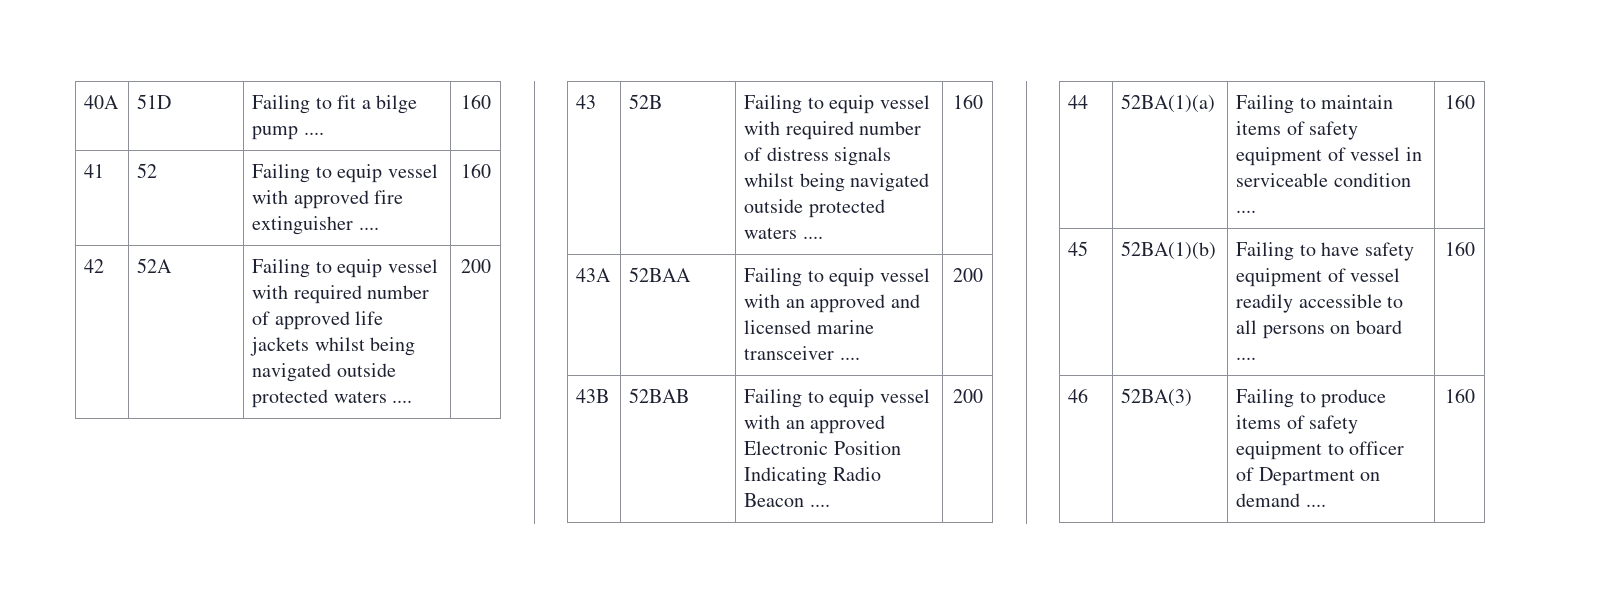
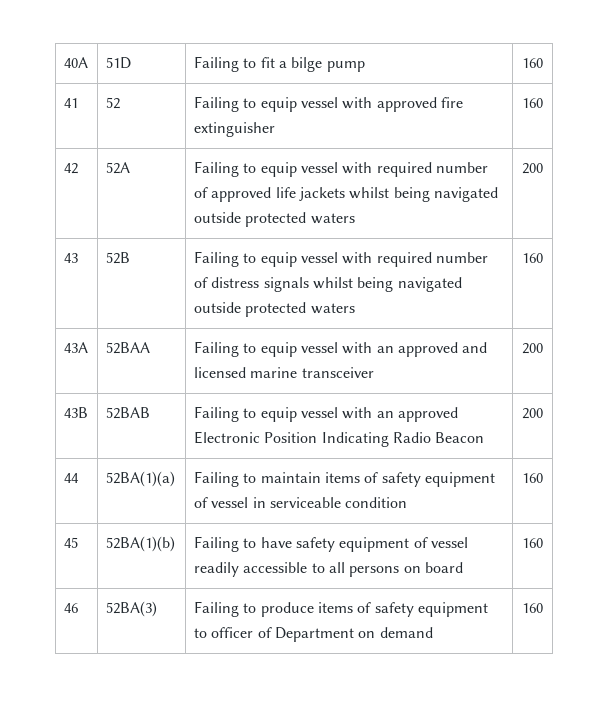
[303,132,324,135] .... -> (365, 66) none
[358,227,379,230] .... -> (275, 129) none
[392,400,413,403] .... -> (355, 218) none
[802,236,823,239] .... -> (355, 308) none
[839,357,860,360] .... -> (374, 372) none
[809,504,830,507] .... -> (485, 437) none
[1236,210,1257,213] .... -> (408, 502) none
[1236,357,1257,360] .... -> (463, 567) none
[1305,504,1326,507] .... -> (433, 632) none

